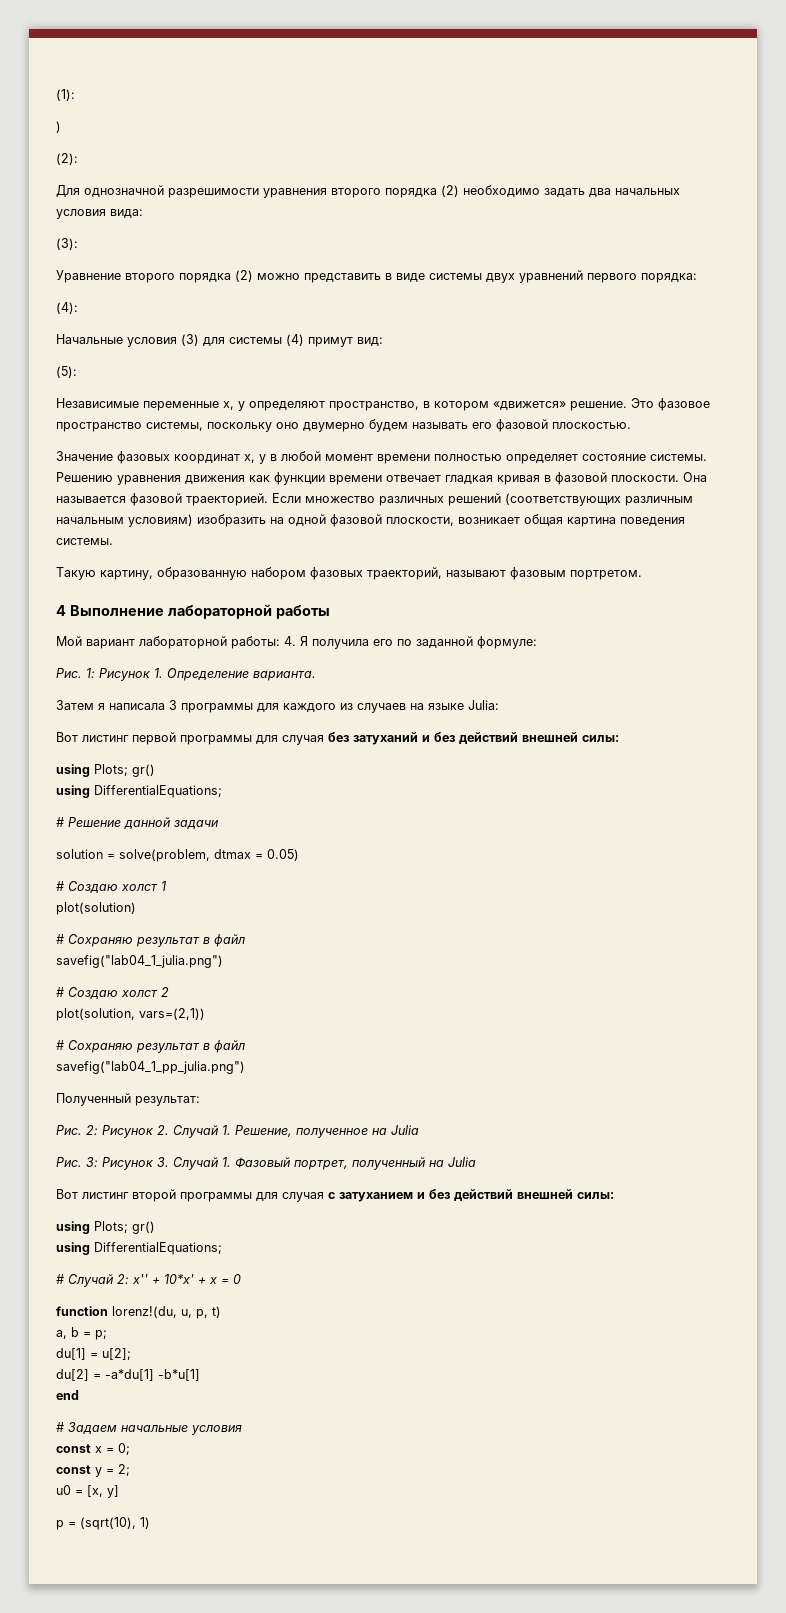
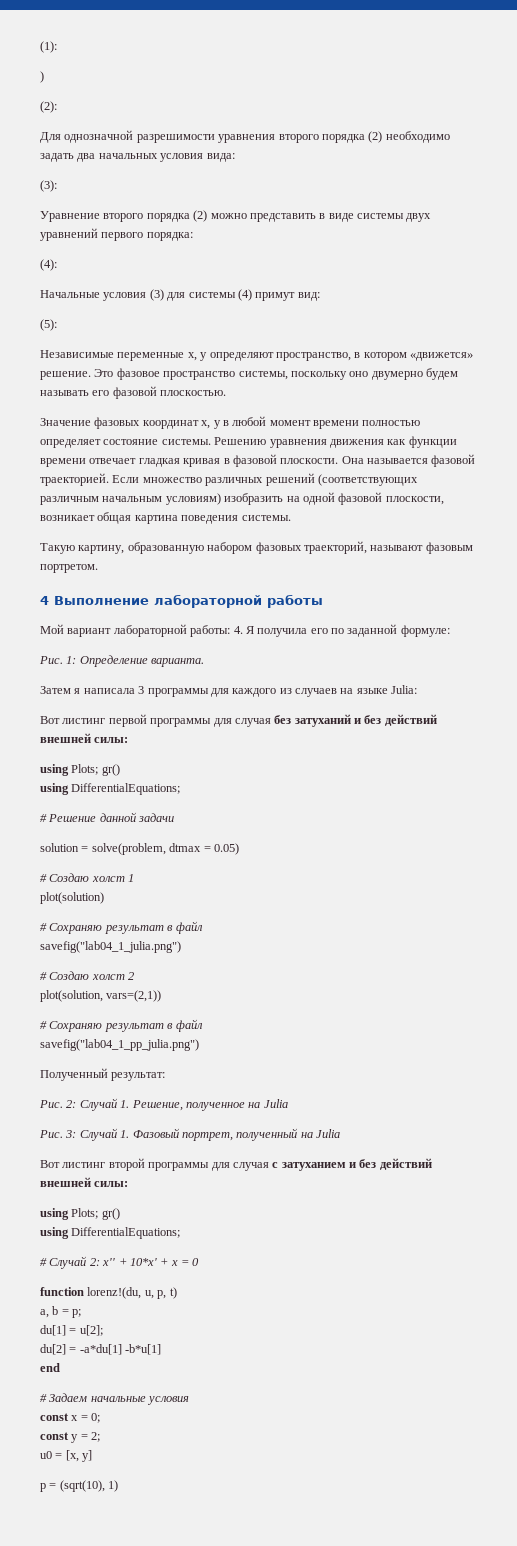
[99,668,163,681] Рисунок 1. -> (77, 660) none
[102,1125,169,1138] Рисунок 2. -> (77, 1104) none
[102,1157,169,1170] Рисунок 3. -> (77, 1134) none

